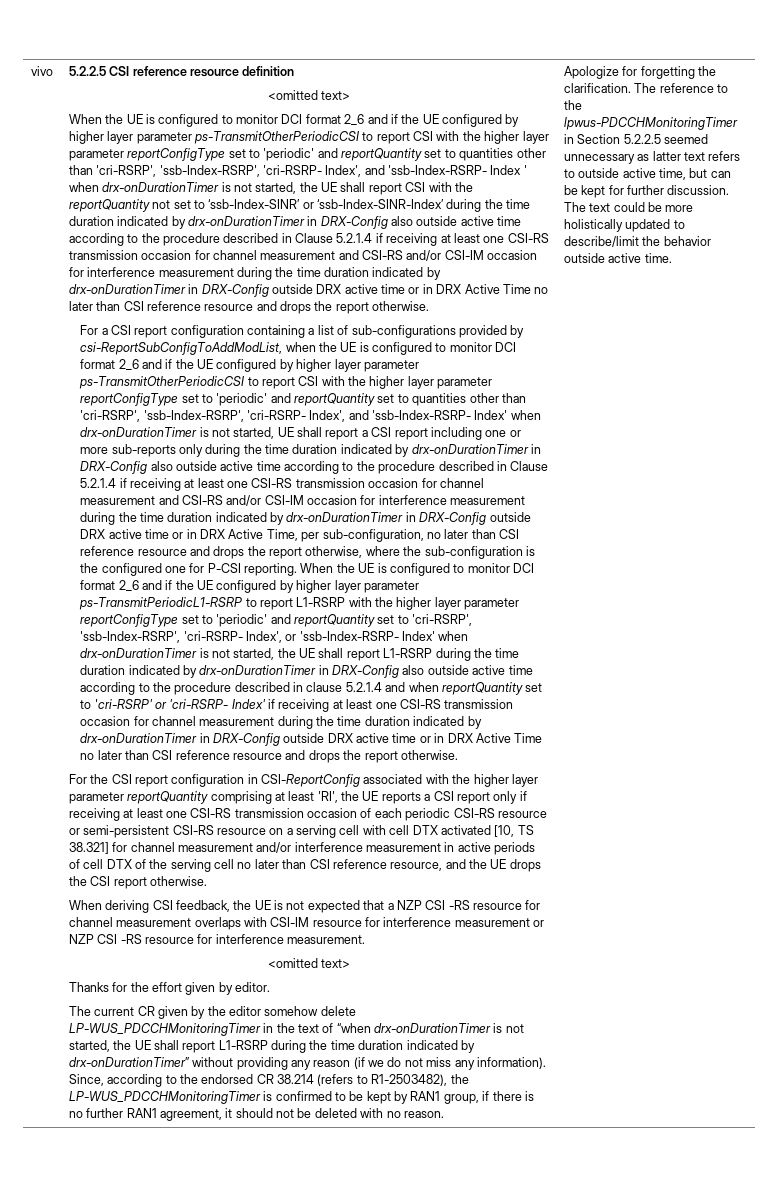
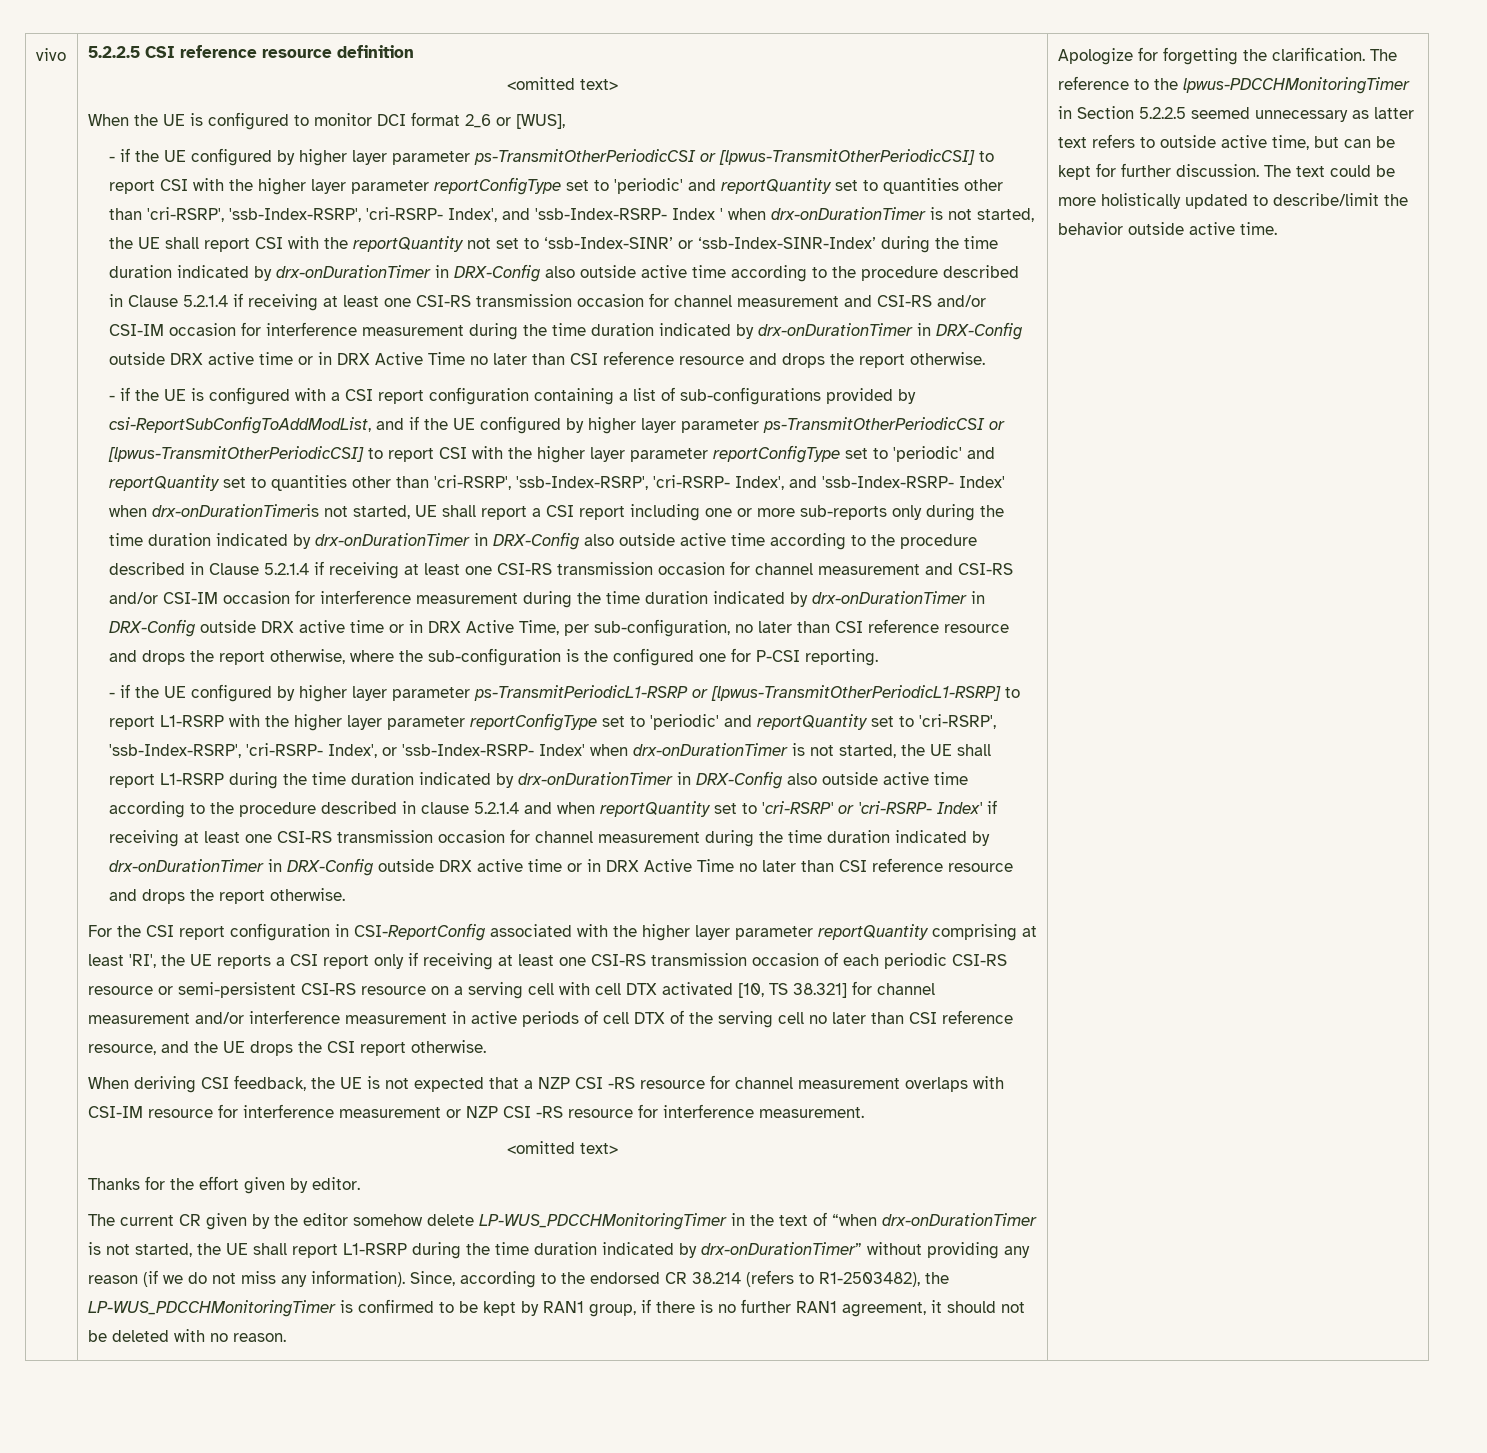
[367,114,520,127] [68,131,359,144] and if the UE configured by higher layer parameter ps-TransmitOtherPeriodicCSI -> [495,114,565,129] [109,148,976,166] or [WUS], // - if the UE configured by higher layer parameter ps-TransmitOtherPeriodicCSI or [lpwus-TransmitOtherPeriodicCSI]
[80,325,99,335] For -> [109,387,327,405] - if the UE is configured with
[285,342,517,355] [80,359,139,370] when the UE is configured to monitor DCI format 2_6 -> (372, 425) none
(245, 382) none -> [989,421,1006,430] [108,446,365,462] or [lpwus-TransmitOtherPeriodicCSI]
[80,427,209,437] drx-onDurationTimer is -> [152,504,320,517] drx-onDurationTimeris
[300,563,535,576] [80,580,162,591] When the UE is configured to monitor DCI format 2_6 and -> [109,692,116,698] // -
(244, 603) none -> [692,685,1002,701] or [lpwus-TransmitOtherPeriodicL1-RSRP]

